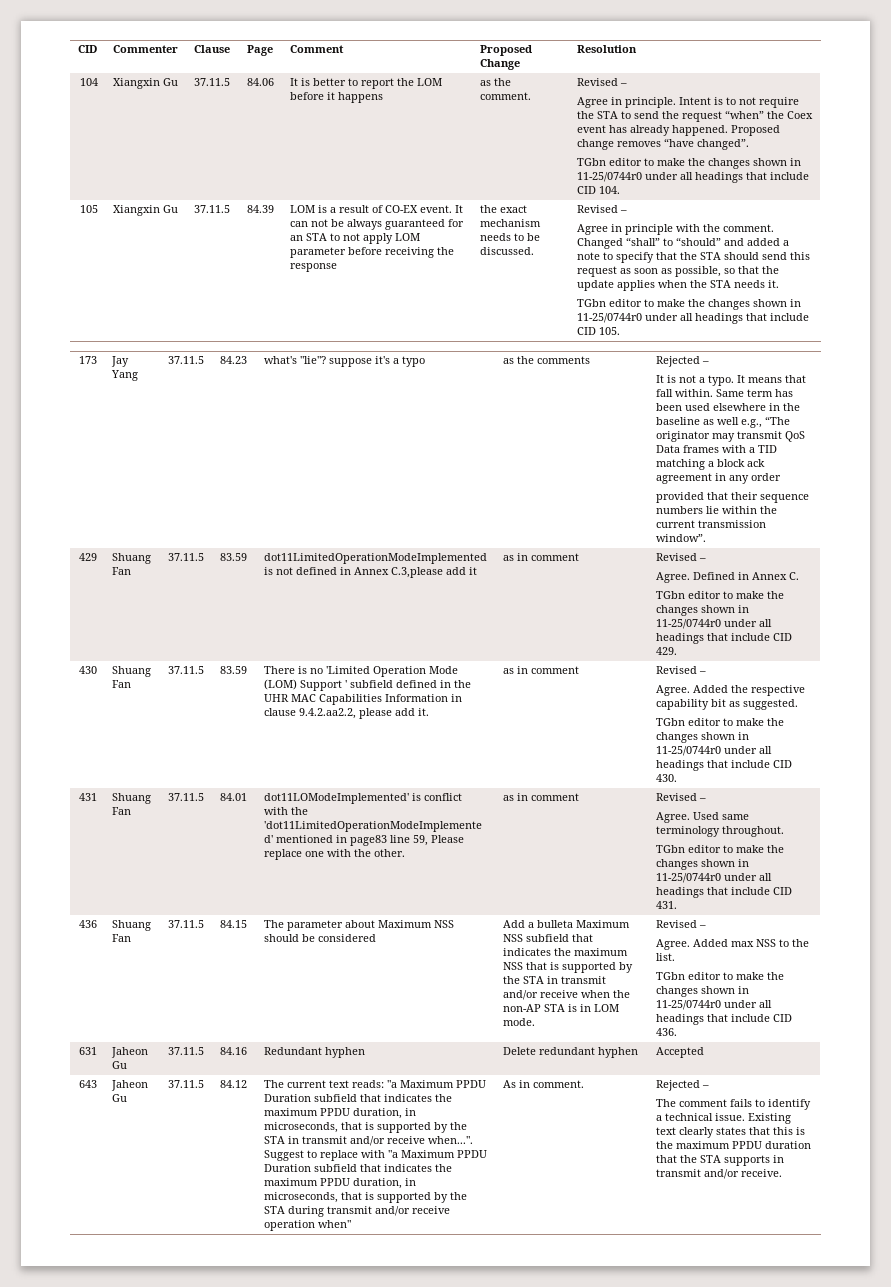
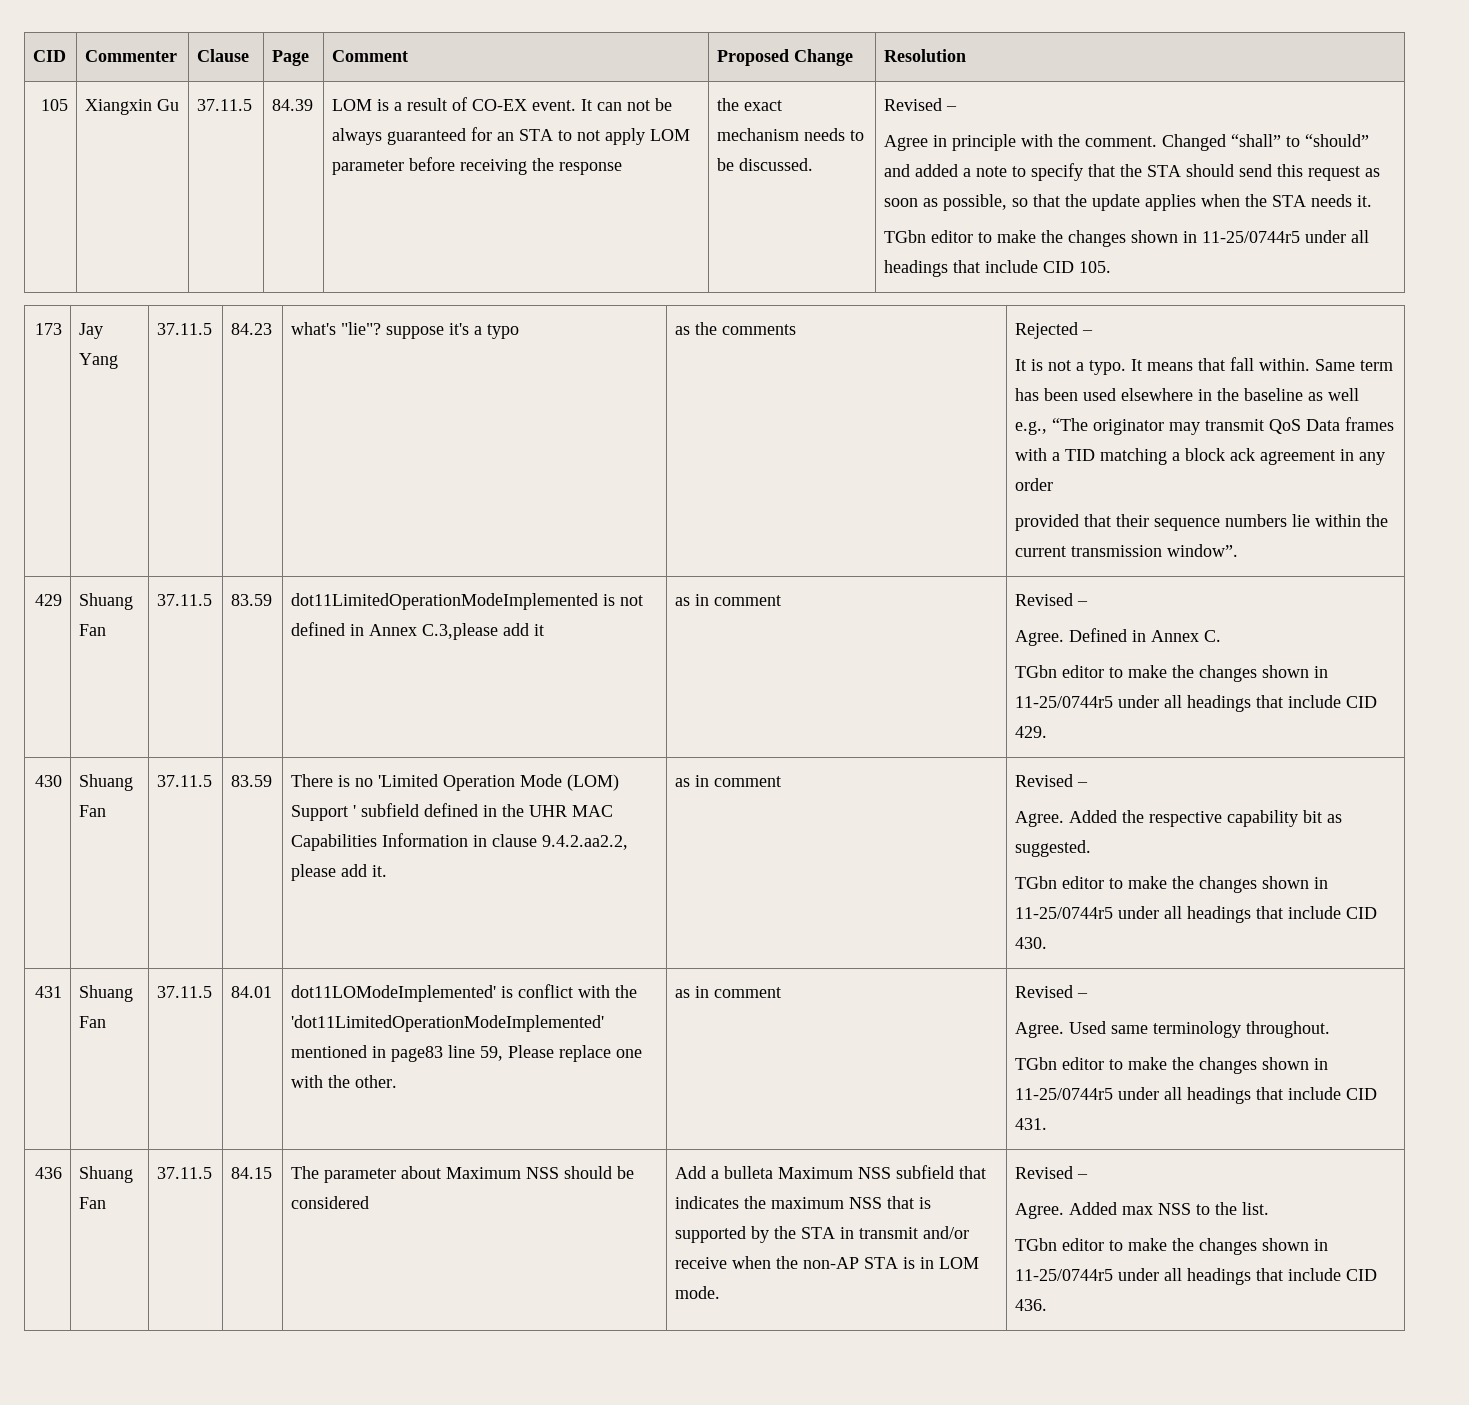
[80,78,99,86] [112,78,178,89] [193,78,230,86] [246,78,274,86] [289,78,442,89] [289,92,383,103] [479,78,511,86] [479,92,531,100] [576,78,627,86] [576,97,799,108] [576,110,813,122] [576,125,780,136] [576,138,749,150] [576,158,801,169] [576,172,809,183] [576,186,620,194] // 104 | Xiangxin Gu | 37.11.5 | 84.06 | It is better to report the LOM before it happens | as the comment. | Revised – // Agree in principle. Intent is to not require the STA to send the request “when” the Coex event has already happened. Proposed change removes “have changed”. // TGbn editor to make the changes shown in 11-25/0744r0 under all headings that include CID 104. -> (967, 55) none
[576,313,642,323] 11-25/0744r0 -> [1202,231,1301,243] 11-25/0744r5
[655,619,721,629] 11-25/0744r0 -> [1015,696,1114,708] 11-25/0744r5
[655,746,721,756] 11-25/0744r0 -> [1015,907,1114,919] 11-25/0744r5
[655,873,721,883] 11-25/0744r0 -> [1015,1088,1114,1100] 11-25/0744r5
[655,1000,721,1010] 11-25/0744r0 -> [1015,1269,1114,1281] 11-25/0744r5
[79,1047,98,1055] [110,1047,148,1058] [111,1061,127,1069] [167,1047,204,1055] [219,1047,247,1055] [263,1047,365,1058] [502,1047,638,1058] [655,1047,704,1058] [79,1080,98,1088] [110,1080,148,1091] [111,1094,127,1102] [167,1080,204,1088] [219,1080,247,1088] [263,1080,486,1088] [263,1094,452,1102] [263,1108,416,1119] [263,1122,467,1133] [263,1136,473,1146] [263,1150,487,1161] [263,1164,452,1172] [263,1178,416,1189] [263,1192,467,1203] [263,1206,450,1217] [263,1220,351,1231] [502,1080,584,1088] [655,1080,709,1091] [655,1099,811,1110] [655,1113,791,1124] [655,1127,805,1138] [655,1141,811,1149] [655,1155,784,1166] [655,1169,782,1179] // 631 | Jaheon Gu | 37.11.5 | 84.16 | Redundant hyphen | Delete redundant hyphen | Accepted // 643 | Jaheon Gu | 37.11.5 | 84.12 | The current text reads: "a Maximum PPDU Duration subfield that indicates the maximum PPDU duration, in microseconds, that is supported by the STA in transmit and/or receive when...". Suggest to replace with "a Maximum PPDU Duration subfield that indicates the maximum PPDU duration, in microseconds, that is supported by the STA during transmit and/or receive operation when" | As in comment. | Rejected – // The comment fails to identify a technical issue. Existing text clearly states that this is the maximum PPDU duration that the STA supports in transmit and/or receive. -> (1048, 1305) none

